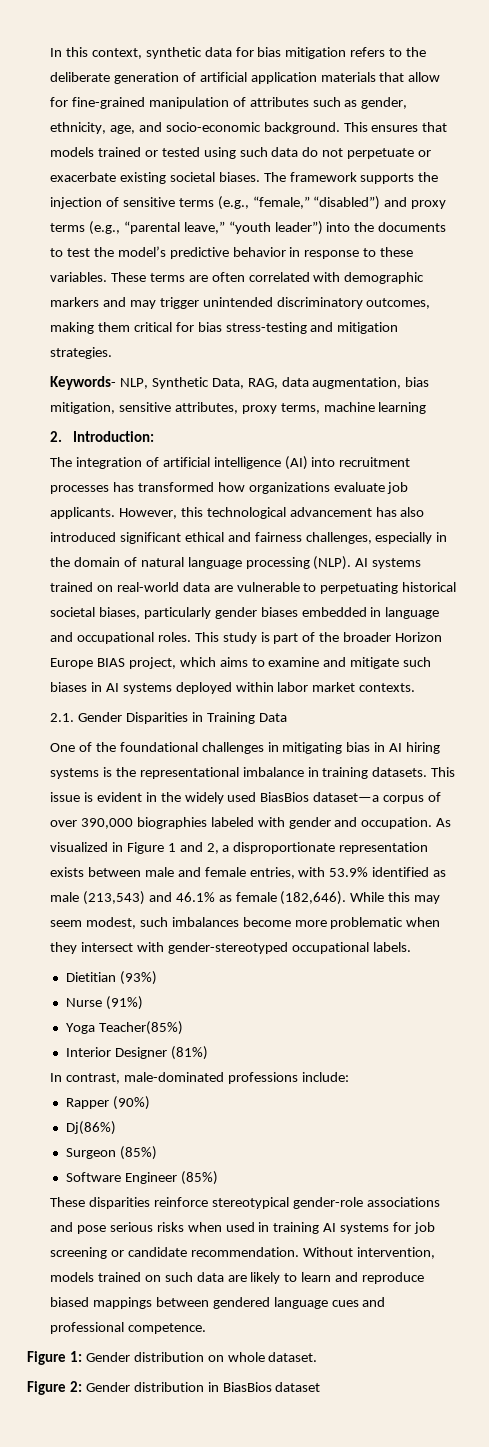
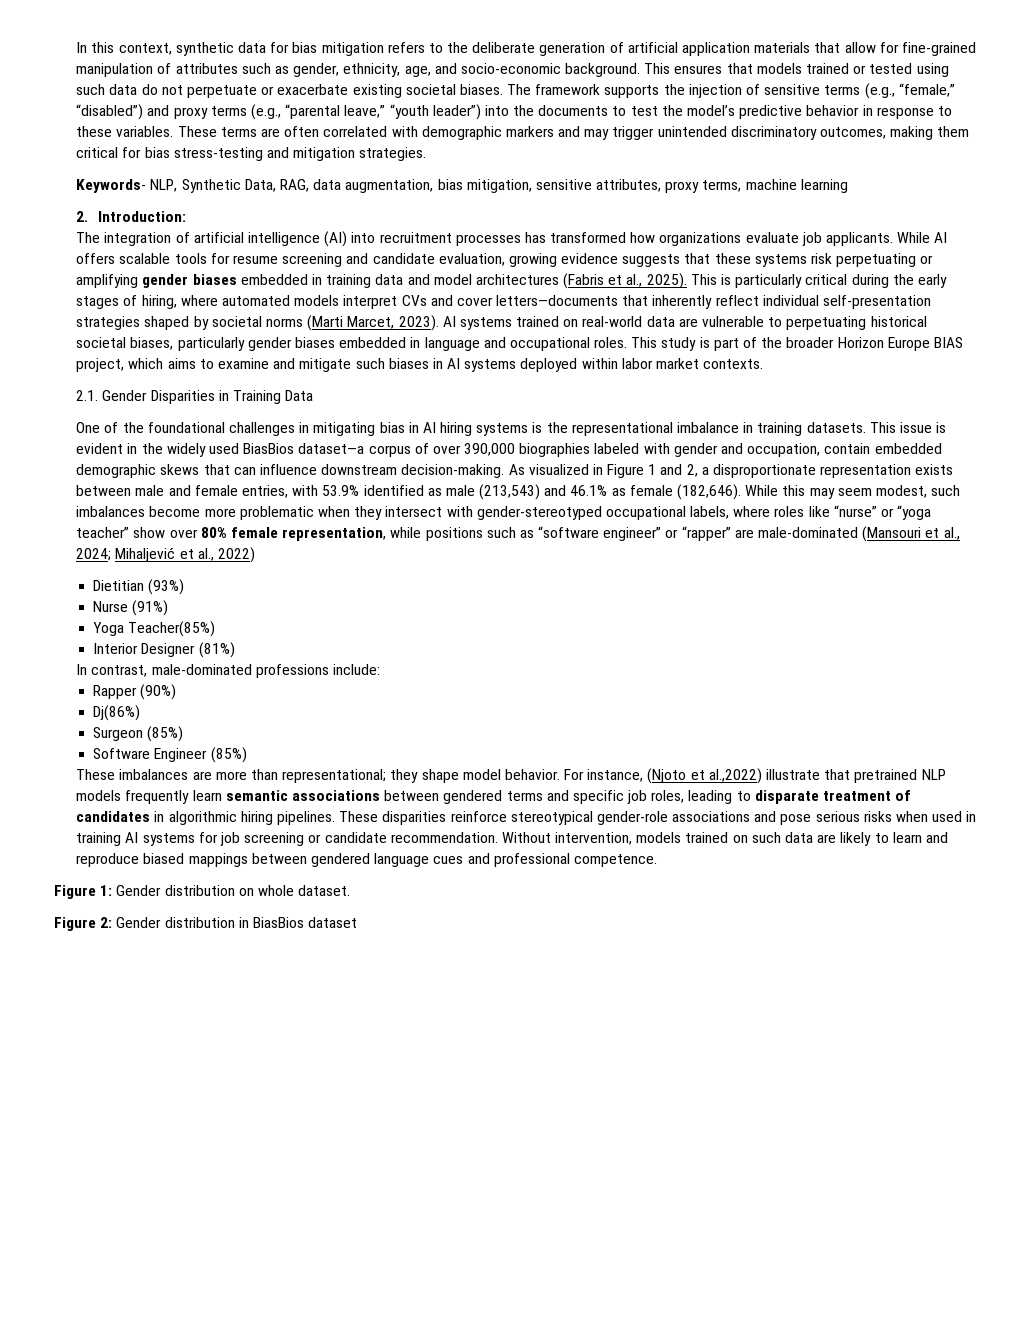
[118,507,425,519] [49,532,448,544] [49,556,352,570] However, this technological advancement has also introduced significant ethical and fairness challenges, especially in the domain of natural language processing (NLP). -> [897,232,948,243] [76,253,934,267] [76,273,947,289] [76,295,931,309] [76,315,439,331] While AI offers scalable tools for resume screening and candidate evaluation, growing evidence suggests that these systems risk perpetuating or amplifying gender biases embedded in training data and model architectures (Fabris et al., 2025). This is particularly critical during the early stages of hiring, where automated models interpret CVs and cover letters—documents that inherently reflect individual self-presentation strategies shaped by societal norms (Marti Marcet, 2023).
[361,817,433,829] occupation. -> [747,443,942,457] [76,464,505,478] occupation, contain embedded demographic skews that can influence downstream decision-making.
[372,942,411,952] labels. -> [690,505,932,520] [76,526,960,542] [76,547,255,563] labels, where roles like “nurse” or “yoga teacher” show over 80% female representation, while positions such as “software engineer” or “rapper” are male-dominated (Mansouri et al., 2024; Mihaljević et al., 2022)
(85, 1202) none -> [119,768,946,784] [76,790,912,804] [76,811,379,825] imbalances are more than representational; they shape model behavior. For instance, (Njoto et al.,2022) illustrate that pretrained NLP models frequently learn semantic associations between gendered terms and specific job roles, leading to disparate treatment of candidates in algorithmic hiring pipelines. These

